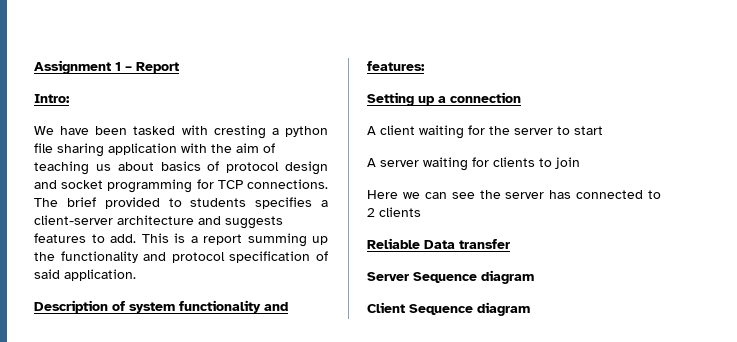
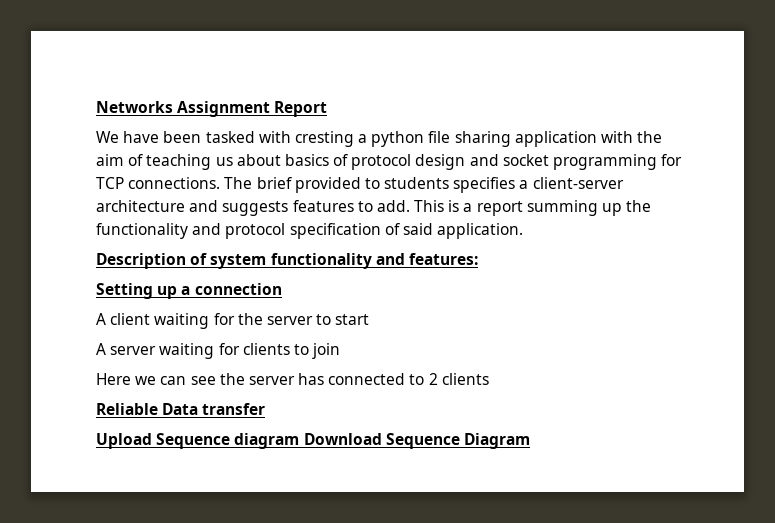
[34,60,132,74] Assignment 1 – -> [96,101,271,117] Networks Assignment
[34,94,70,103] // Intro: -> (328, 109) none
[367,270,534,284] [367,302,530,316] Server Sequence diagram // Client Sequence diagram -> [96,433,530,449] Upload Sequence diagram Download Sequence Diagram

